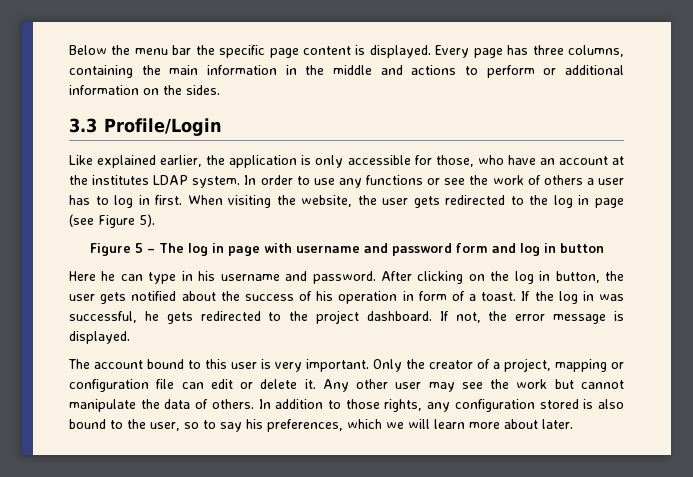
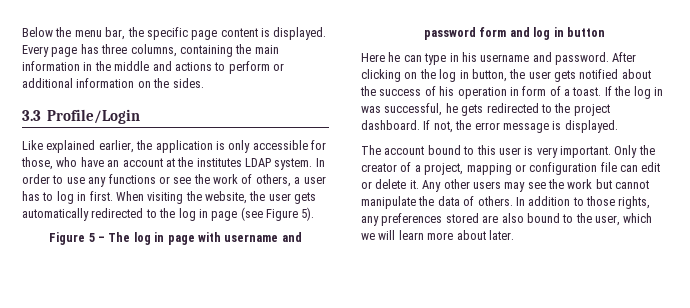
[172,45,192,55] bar -> [105,27,126,40] bar,
[543,175,583,185] others -> [255,174,291,187] others,
(440, 202) none -> [22,208,89,221] automatically
[395,382,422,389] user -> [472,181,501,189] users
[454,399,594,412] configuration stored is -> [381,213,499,226] preferences stored are
[184,419,343,432] so to say his preferences, -> (620, 220) none

